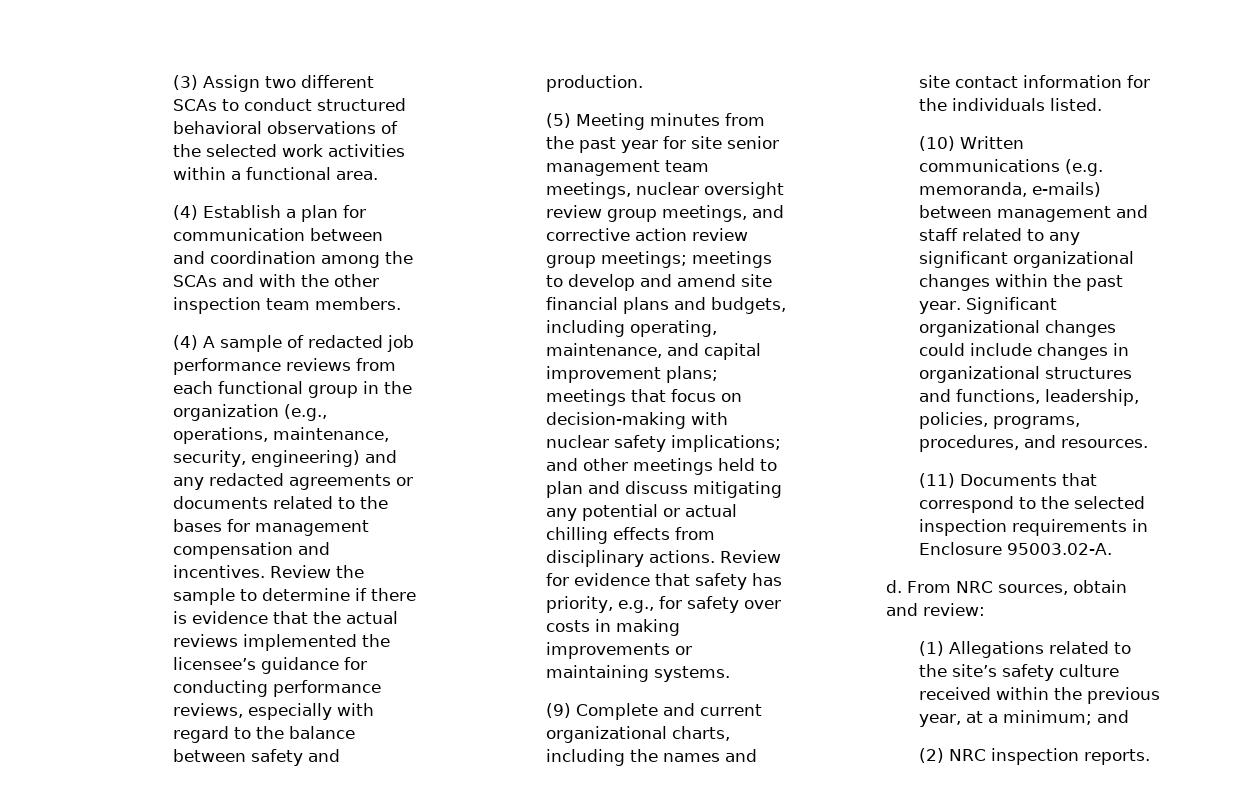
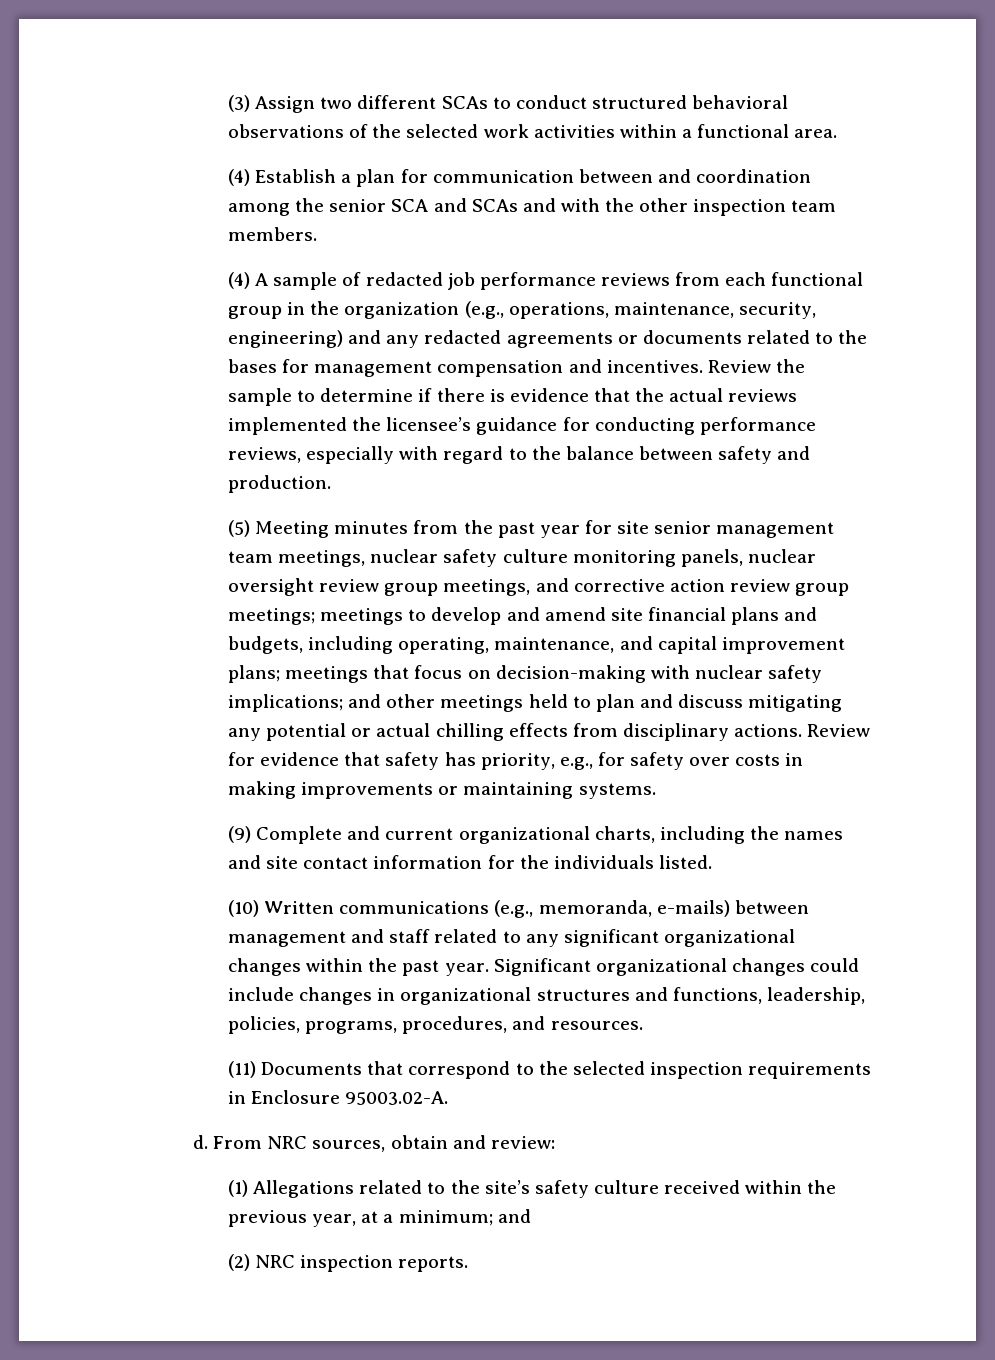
(414, 257) none -> [329,198,467,212] senior SCA and
(700, 188) none -> [443,549,816,567] safety culture monitoring panels, nuclear
[1065,159,1104,176] (e.g. -> [494,900,534,918] (e.g.,

